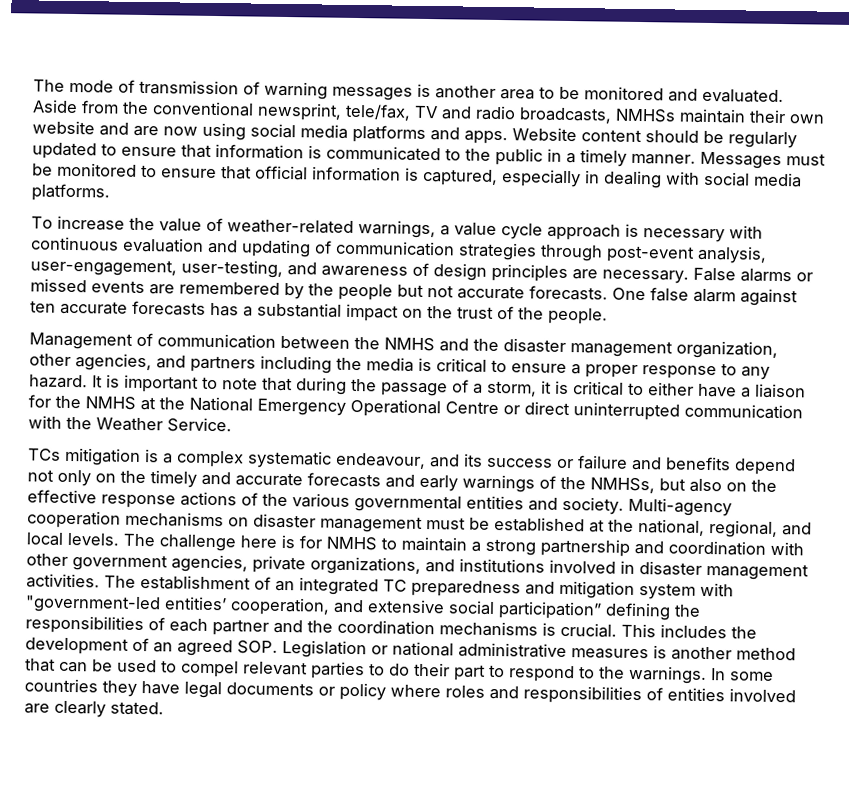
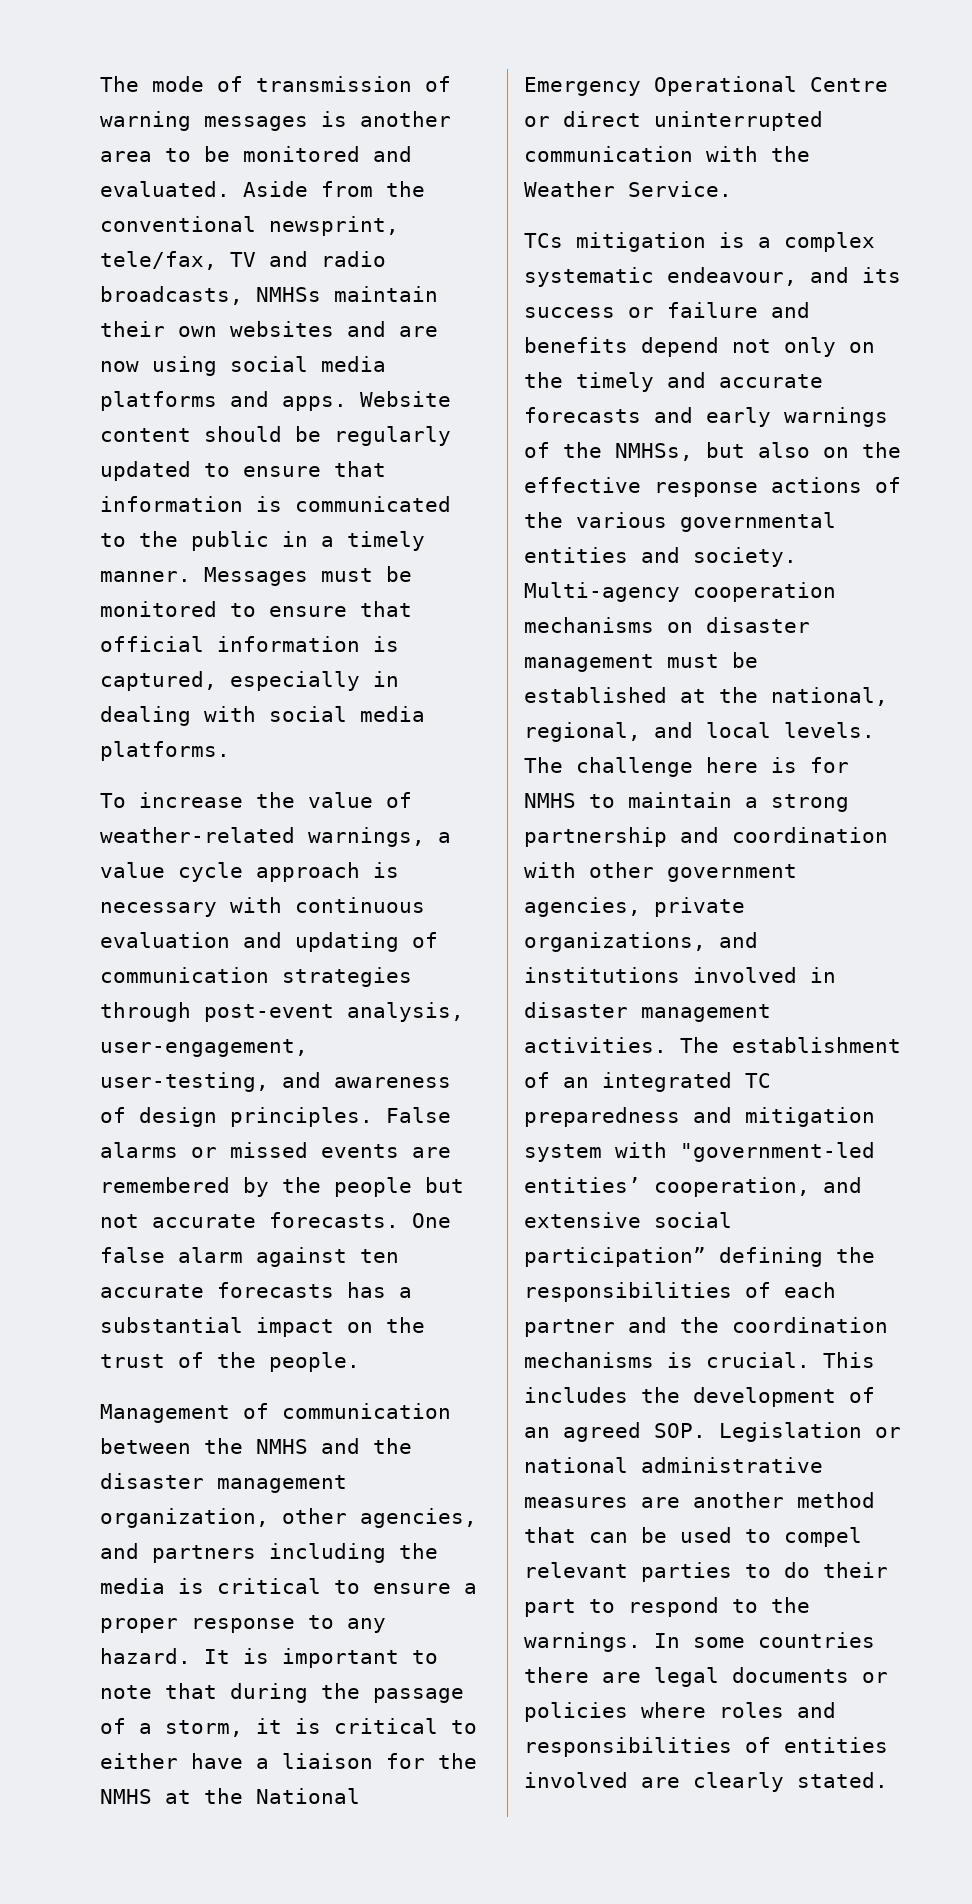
[32,120,95,135] website -> [230,321,334,337] websites
[491,263,689,284] principles are necessary. -> [230,1107,373,1127] principles.
[653,645,667,659] is -> [641,1497,680,1508] are
[102,680,180,697] they have -> [524,1667,641,1683] there are
[339,682,386,701] policy -> [524,1702,628,1722] policies

